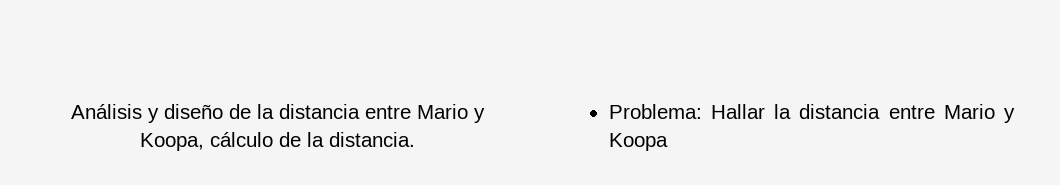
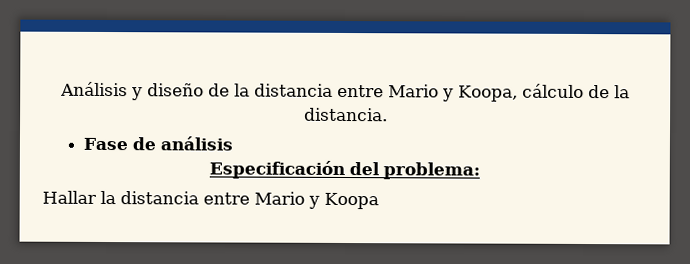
[608,104,702,119] Problema: -> [83,136,234,151] [209,160,480,180] Fase de análisis // Especificación del problema: //

